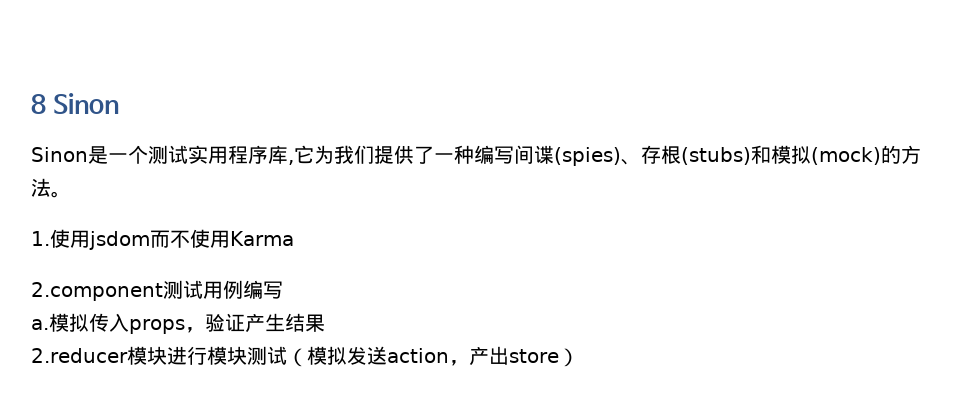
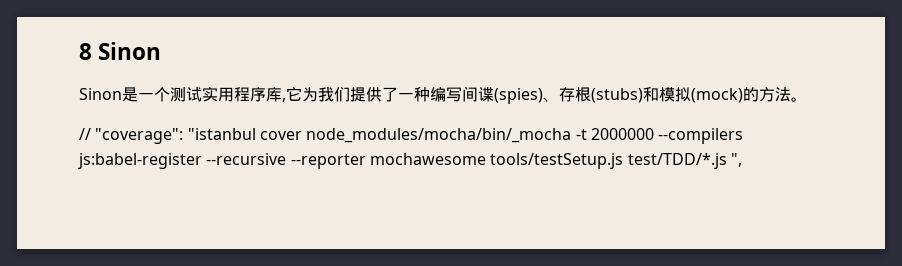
[31,229,294,250] [31,280,283,301] [31,313,325,334] [31,346,579,367] 1.使用jsdom而不使用Karma // 2.component测试用例编写 // a.模拟传入props，验证产生结果 // 2.reducer模块进行模块测试（模拟发送action，产出store） -> [79,128,744,144] [78,153,742,169] // "coverage": "istanbul cover node_modules/mocha/bin/_mocha -t 2000000 --compilers js:babel-register --recursive --reporter mochawesome tools/testSetup.js test/TDD/*.js ",

